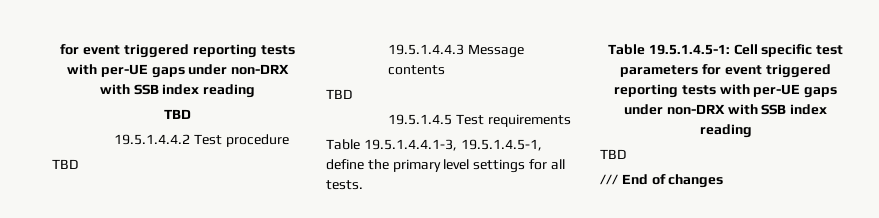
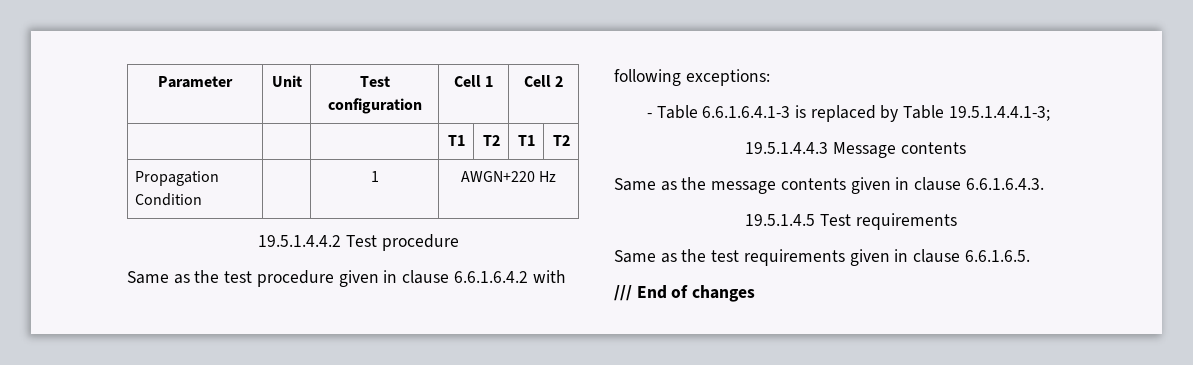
[60,44,295,58] [66,64,290,78] [99,84,256,98] [164,109,191,119] [114,134,289,147] [52,159,79,169] [388,44,524,58] [388,65,446,75] [326,89,353,99] [388,114,571,127] [326,139,542,151] [326,159,565,173] [326,180,363,190] [607,44,844,57] [620,64,831,78] [613,84,838,98] [623,104,828,115] [699,124,752,138] [600,149,627,159] for event triggered reporting tests with per-UE gaps under non-DRX with SSB index reading // TBD // 19.5.1.4.4.2 Test procedure // TBD // 19.5.1.4.4.3 Message contents // TBD // 19.5.1.4.5 Test requirements // Table 19.5.1.4.4.1-3, 19.5.1.4.5-1, define the primary level settings for all tests. // Table 19.5.1.4.5-1: Cell specific test parameters for event triggered reporting tests with per-UE gaps under non-DRX with SSB index reading // TBD -> [158,76,233,88] [271,75,302,87] [359,76,390,87] [327,98,422,114] [453,75,494,87] [523,75,564,87] [447,135,465,146] [482,135,500,146] [517,135,535,146] [552,135,570,146] [135,171,220,186] [135,193,203,206] [370,171,379,182] [460,171,557,182] [258,234,459,251] [127,270,566,287] [614,69,770,86] [646,105,1050,122] [745,142,966,158] [614,177,1044,194] [745,213,957,230] [614,249,1030,266] Parameter | Unit | Test configuration | Cell 1 | Cell 2 // | | | T1 | T2 | T1 | T2 // Propagation Condition | | 1 | AWGN+220 Hz // 19.5.1.4.4.2 Test procedure // Same as the test procedure given in clause 6.6.1.6.4.2 with following exceptions: // - Table 6.6.1.6.4.1-3 is replaced by Table 19.5.1.4.4.1-3; // 19.5.1.4.4.3 Message contents // Same as the message contents given in clause 6.6.1.6.4.3. // 19.5.1.4.5 Test requirements // Same as the test requirements given in clause 6.6.1.6.5.

